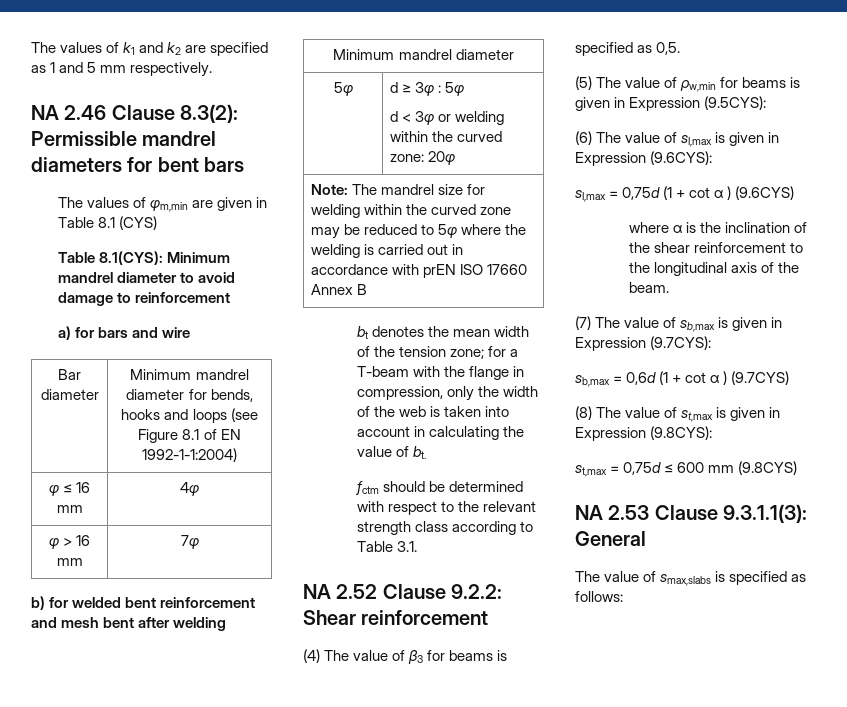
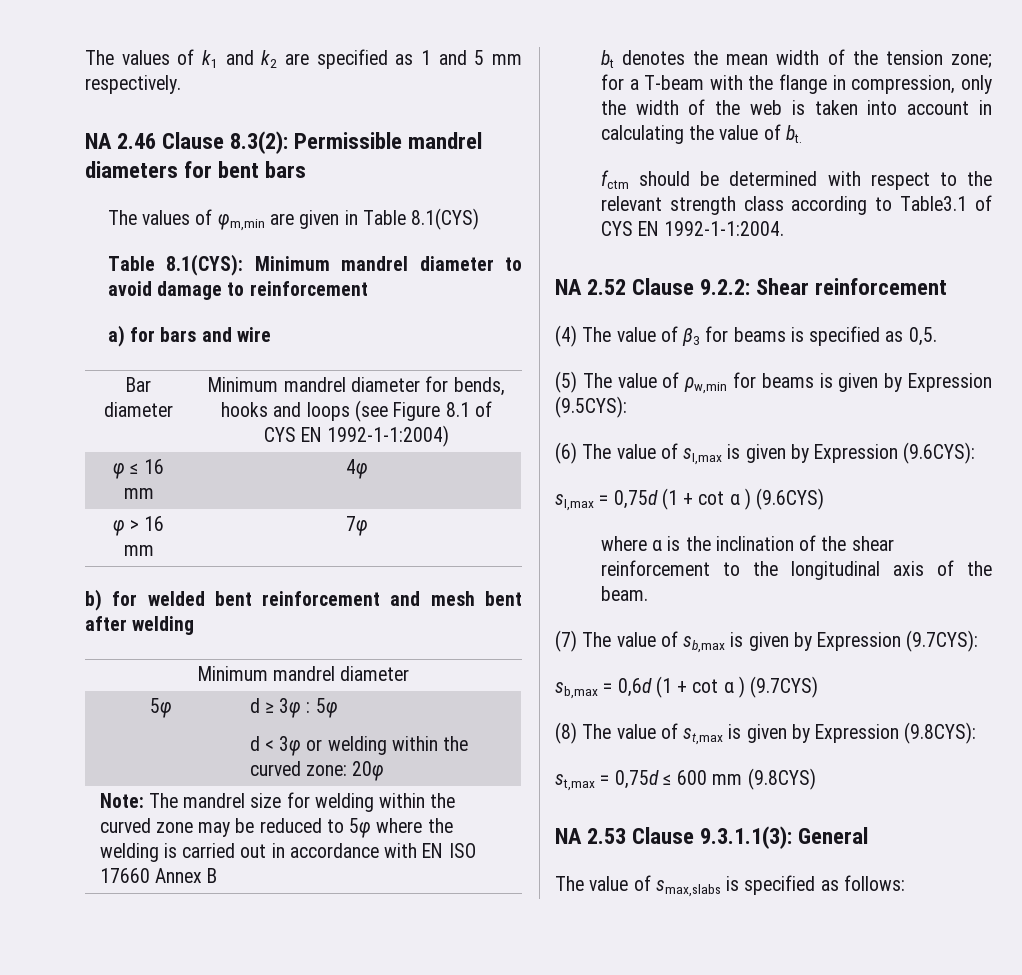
[97,216,158,230] 8.1 (CYS) -> [411,208,480,230] 8.1(CYS)
(217, 434) none -> [263,427,296,442] CYS
[423,264,457,278] prEN -> [422,843,444,858] EN
[356,541,417,552] Table 3.1. -> [900,195,992,211] [600,221,785,236] Table3.1 of CYS EN 1992-1-1:2004.
[614,97,626,108] in -> [884,373,903,392] by
[768,132,780,143] in -> [790,444,809,463] by
[771,317,783,328] in -> [793,632,812,651] by
[769,407,781,418] in -> [791,724,810,743] by

